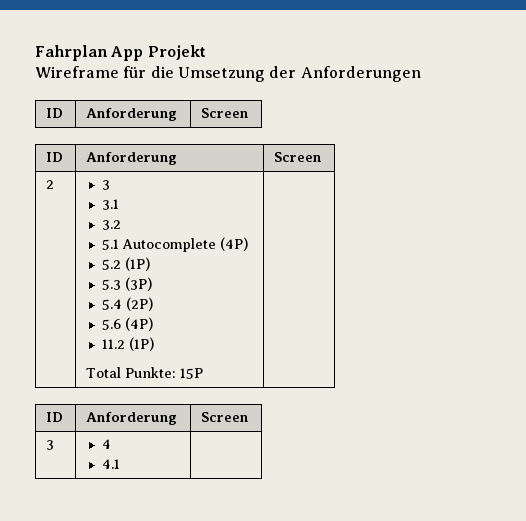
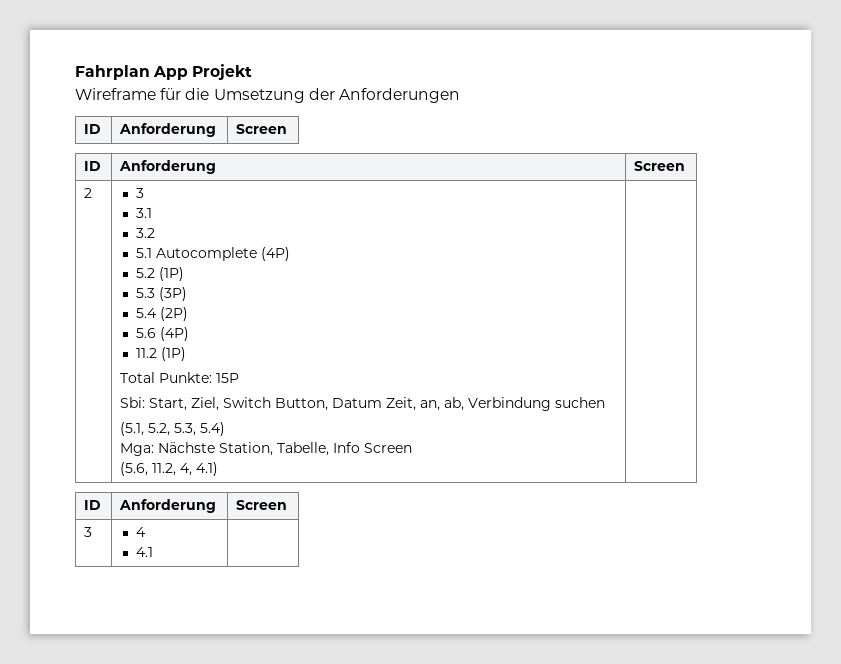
(204, 373) none -> [120,397,606,411] [120,422,226,436] [120,442,413,456] [120,462,219,476] // Sbi: Start, Ziel, Switch Button, Datum Zeit, an, ab, Verbindung suchen // (5.1, 5.2, 5.3, 5.4) // Mga: Nächste Station, Tabelle, Info Screen // (5.6, 11.2, 4, 4.1)

